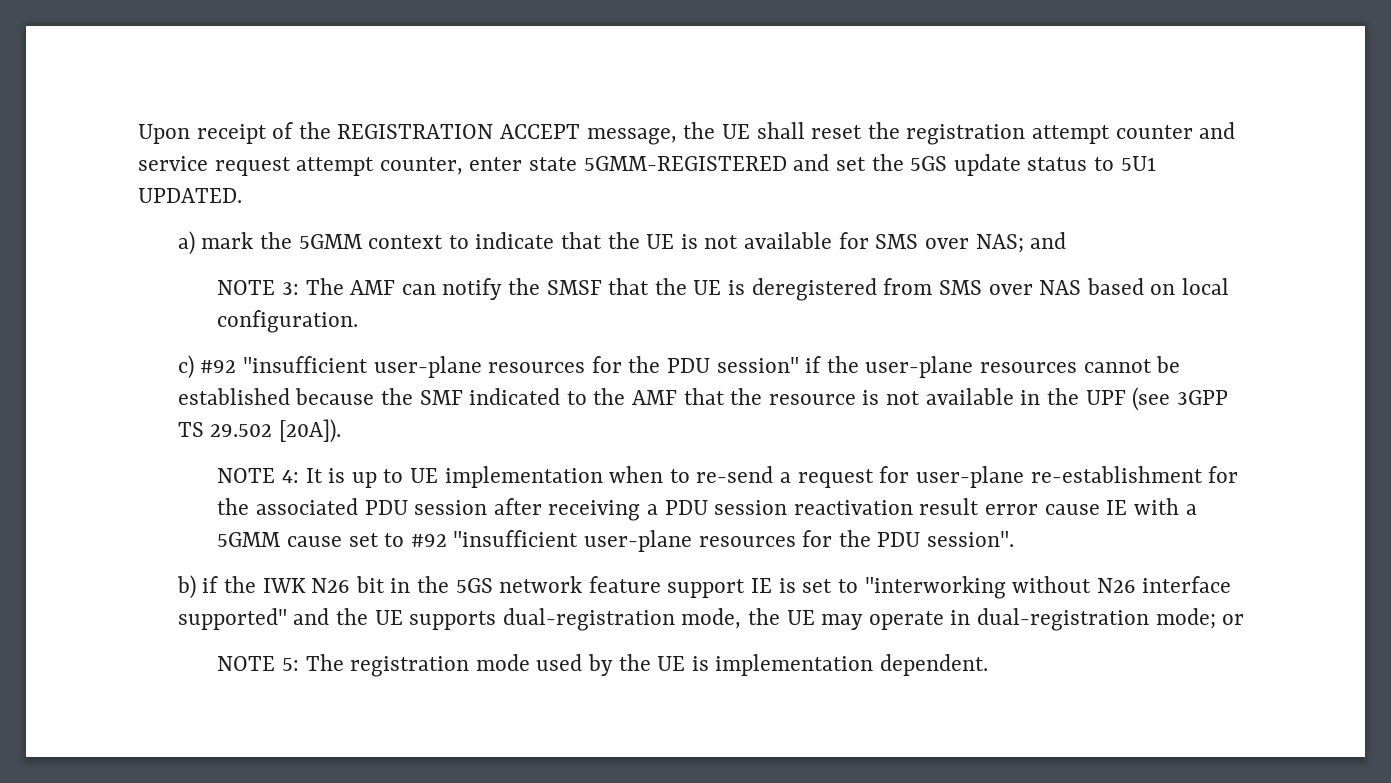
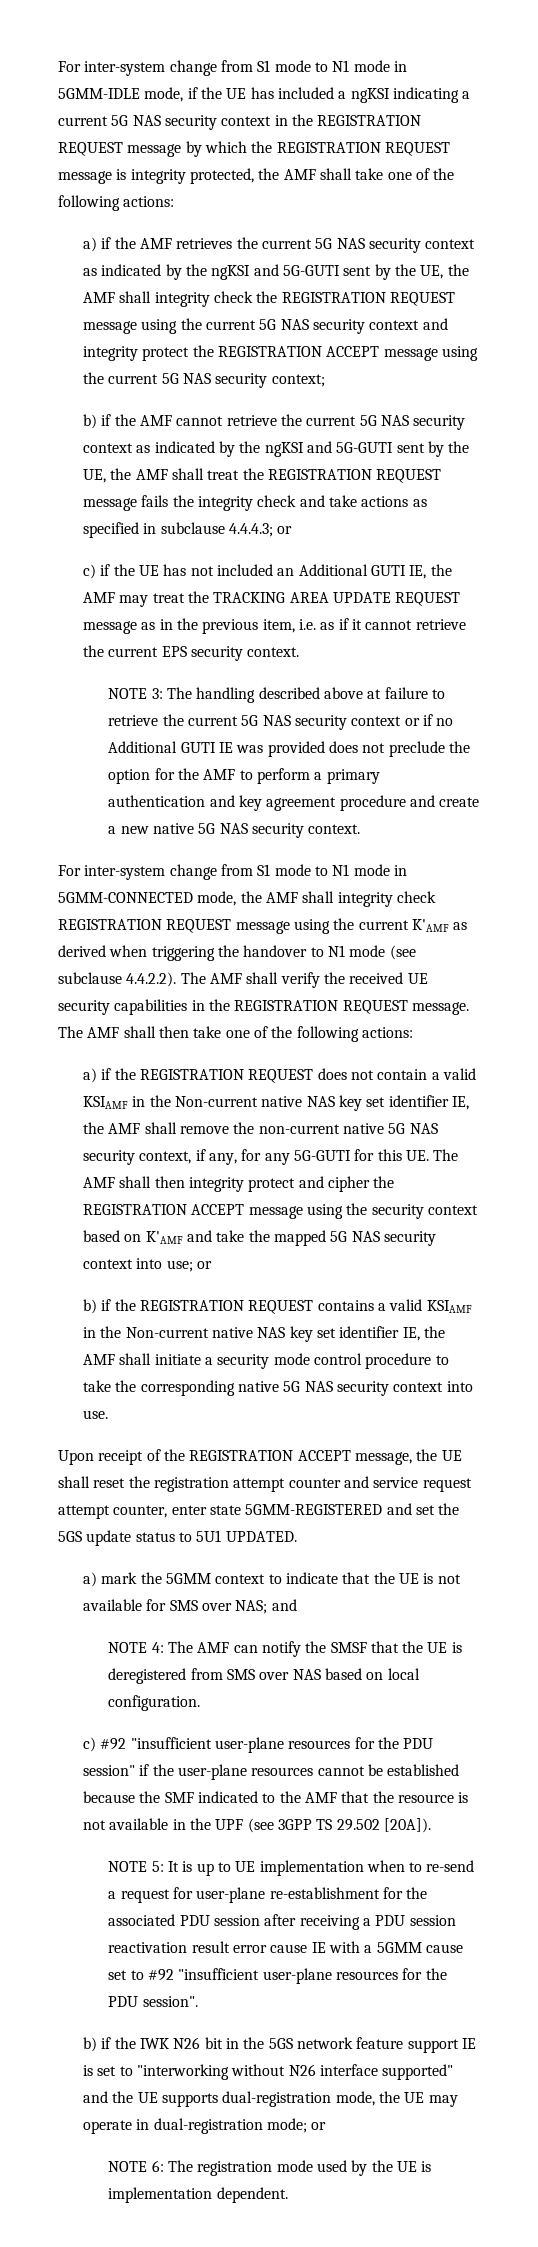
(138, 134) none -> [58,60,407,76] [58,87,471,103] [58,114,422,130] [58,141,450,157] [58,168,455,184] [58,195,175,211] [83,237,476,253] [83,264,469,280] [83,291,456,307] [83,318,448,334] [83,345,479,361] [83,372,325,388] [83,414,466,430] [83,441,470,457] [83,468,442,483] [83,495,427,511] [83,522,293,538] [83,564,452,579] [83,591,461,607] [83,618,466,634] [83,645,300,661] [108,687,445,703] [108,714,454,730] [108,741,470,757] [108,768,380,784] [108,795,480,811] [108,823,361,838] [58,864,407,880] [58,891,436,907] [58,918,468,934] [58,945,416,961] [58,972,428,988] [58,999,469,1015] [58,1026,413,1042] [83,1068,477,1083] [83,1095,470,1111] [83,1122,438,1134] [83,1149,459,1165] [83,1176,395,1192] [83,1203,479,1219] [83,1230,437,1246] [83,1258,213,1272] [83,1299,472,1314] [83,1326,446,1342] [83,1353,449,1369] [83,1380,473,1396] [83,1410,109,1419] For inter-system change from S1 mode to N1 mode in 5GMM-IDLE mode, if the UE has included a ngKSI indicating a current 5G NAS security context in the REGISTRATION REQUEST message by which the REGISTRATION REQUEST message is integrity protected, the AMF shall take one of the following actions: // a) if the AMF retrieves the current 5G NAS security context as indicated by the ngKSI and 5G-GUTI sent by the UE, the AMF shall integrity check the REGISTRATION REQUEST message using the current 5G NAS security context and integrity protect the REGISTRATION ACCEPT message using the current 5G NAS security context; // b) if the AMF cannot retrieve the current 5G NAS security context as indicated by the ngKSI and 5G-GUTI sent by the UE, the AMF shall treat the REGISTRATION REQUEST message fails the integrity check and take actions as specified in subclause 4.4.4.3; or // c) if the UE has not included an Additional GUTI IE, the AMF may treat the TRACKING AREA UPDATE REQUEST message as in the previous item, i.e. as if it cannot retrieve the current EPS security context. // NOTE 3: The handling described above at failure to retrieve the current 5G NAS security context or if no Additional GUTI IE was provided does not preclude the option for the AMF to perform a primary authentication and key agreement procedure and create a new native 5G NAS security context. // For inter-system change from S1 mode to N1 mode in 5GMM-CONNECTED mode, the AMF shall integrity check REGISTRATION REQUEST message using the current K'AMF as derived when triggering the handover to N1 mode (see subclause 4.4.2.2). The AMF shall verify the received UE security capabilities in the REGISTRATION REQUEST message. The AMF shall then take one of the following actions: // a) if the REGISTRATION REQUEST does not contain a valid KSIAMF in the Non-current native NAS key set identifier IE, the AMF shall remove the non-current native 5G NAS security context, if any, for any 5G-GUTI for this UE. The AMF shall then integrity protect and cipher the REGISTRATION ACCEPT message using the security context based on K'AMF and take the mapped 5G NAS security context into use; or // b) if the REGISTRATION REQUEST contains a valid KSIAMF in the Non-current native NAS key set identifier IE, the AMF shall initiate a security mode control procedure to take the corresponding native 5G NAS security context into use. //
[281,282,299,295] 3: -> [151,1642,164,1653] 4:
[281,470,299,483] 4: -> [151,1861,164,1872] 5:
[281,658,299,671] 5: -> [151,2160,164,2172] 6:

